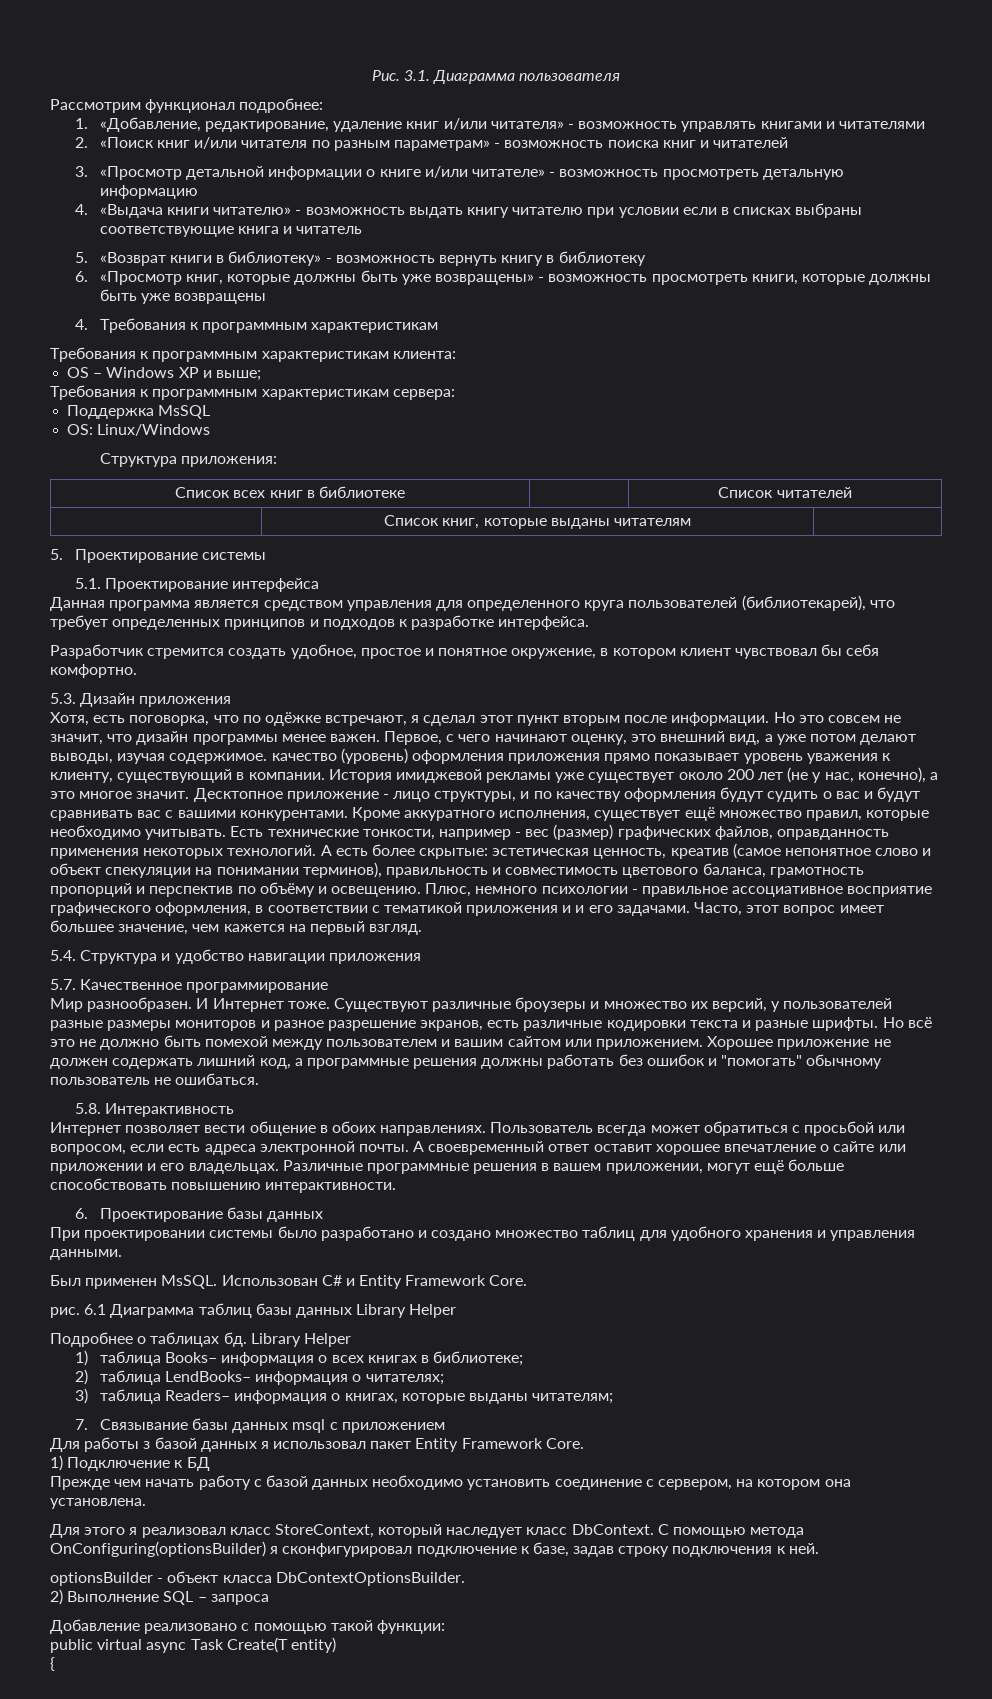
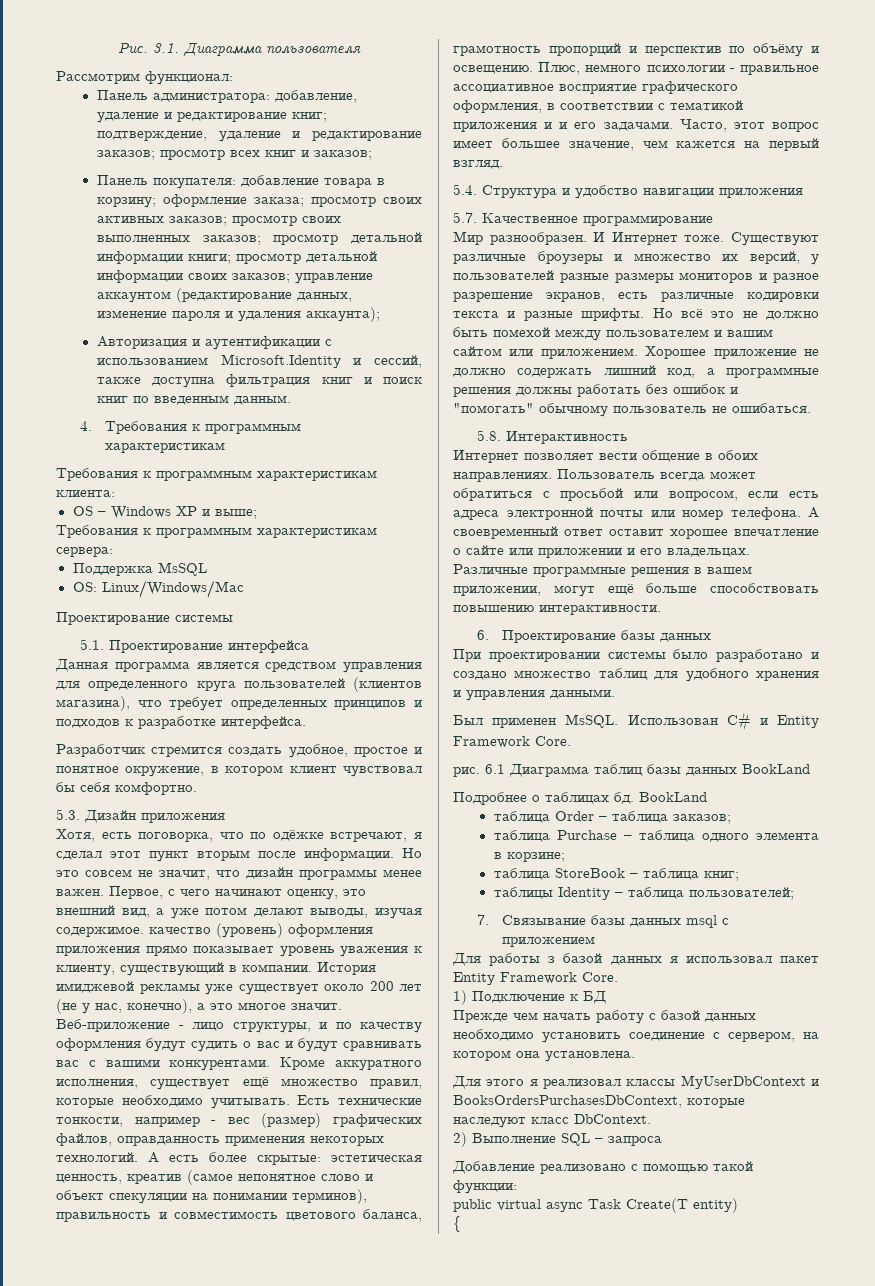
[145,98,324,113] [74,117,925,132] [74,137,789,151] [74,166,844,180] [99,185,198,199] [74,203,863,218] [99,226,363,237] [74,251,646,266] [74,270,932,285] [99,289,267,304] функционал подробнее: // 1. «Добавление, редактирование, удаление книг и/или читателя» - возможность управлять книгами и читателями // 2. «Поиск книг и/или читателя по разным параметрам» - возможность поиска книг и читателей // 3. «Просмотр детальной информации о книге и/или читателе» - возможность просмотреть детальную информацию // 4. «Выдача книги читателю» - возможность выдать книгу читателю при условии если в списках выбраны соответствующие книга и читатель // 5. «Возврат книги в библиотеку» - возможность вернуть книгу в библиотеку // 6. «Просмотр книг, которые должны быть уже возвращены» - возможность просмотреть книги, которые должны быть уже возвращены -> [145,71,233,85] [96,90,357,103] [96,112,327,123] [96,131,423,142] [96,149,372,160] [96,175,385,189] [96,194,422,208] [96,215,341,226] [96,232,423,245] [96,251,377,264] [96,270,373,284] [96,288,352,303] [96,307,380,322] [96,336,332,350] [96,354,422,368] [96,374,424,388] [96,395,291,405] функционал: // Панель администратора: добавление, удаление и редактирование книг; подтверждение, удаление и редактирование заказов; просмотр всех книг и заказов; // Панель покупателя: добавление товара в корзину; оформление заказа; просмотр своих активных заказов; просмотр своих выполненных заказов; просмотр детальной информации книги; просмотр детальной информации своих заказов; управление аккаунтом (редактирование данных, изменение пароля и удаления аккаунта); // Авторизация и аутентификации с использованием Microsoft.Identity и сессий, также доступна фильтрация книг и поиск книг по введенным данным.
[97,424,211,436] [99,453,278,467] [175,486,405,498] [718,487,852,498] [384,515,691,529] [50,549,63,560] Linux/Windows // Структура приложения: // Список всех книг в библиотеке | | Список читателей // | Список книг, которые выданы читателям | // 5. -> [101,580,244,598] Linux/Windows/Mac //
[741,595,866,611] (библиотекарей), -> [353,677,422,692] [56,696,130,711] (клиентов магазина),
[193,788,379,802] Десктопное приложение -> [56,1019,170,1032] Веб-приложение
[50,1058,108,1069] должен -> [453,368,506,377] должно
[358,1144,409,1152] почты. -> [600,507,801,520] почты или номер телефона.
[356,1304,457,1318] Library Helper -> [742,764,810,774] BookLand
[250,1333,351,1347] [74,1350,524,1366] [74,1369,444,1385] [74,1388,614,1404] Library Helper // 1) таблица Books– информация о всех книгах в библиотеке; // 2) таблица LendBooks– информация о читателях; // 3) таблица Readers– информация о книгах, которые выданы читателям; -> [639,792,707,802] [493,811,731,824] [493,830,819,842] [493,852,565,862] [493,868,739,881] [493,887,794,900] BookLand // таблица Order – таблица заказов; // таблица Purchase – таблица одного элемента в корзине; // таблица StoreBook – таблица книг; // таблицы Identity – таблица пользователей;
[229,1524,805,1538] [50,1541,819,1557] [50,1571,465,1586] класс StoreContext, который наследует класс DbContext. С помощью метода OnConfiguring(optionsBuilder) я сконфигурировал подключение к базе, задав строку подключения к ней. // optionsBuilder - объект класса DbContextOptionsBuilder. -> [626,1075,819,1089] [453,1095,745,1108] [453,1114,651,1128] классы MyUserDbContext и BooksOrdersPurchasesDbContext, которые наследуют класс DbContext.

